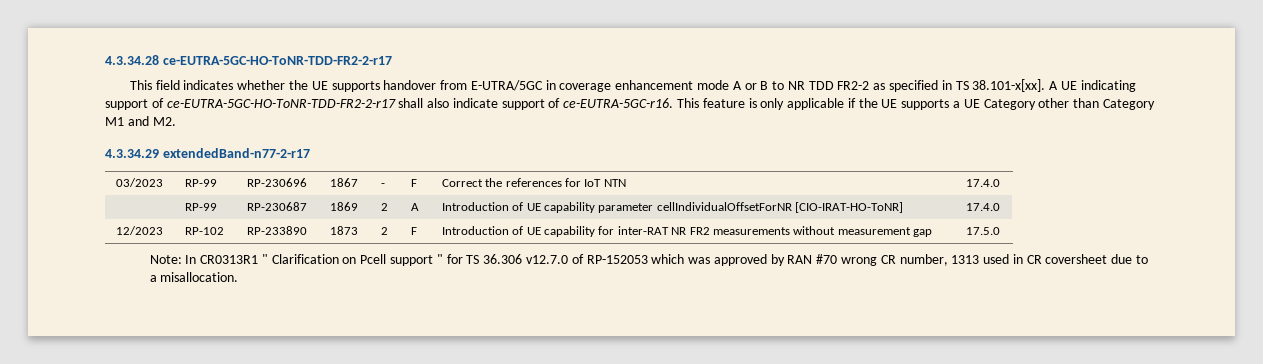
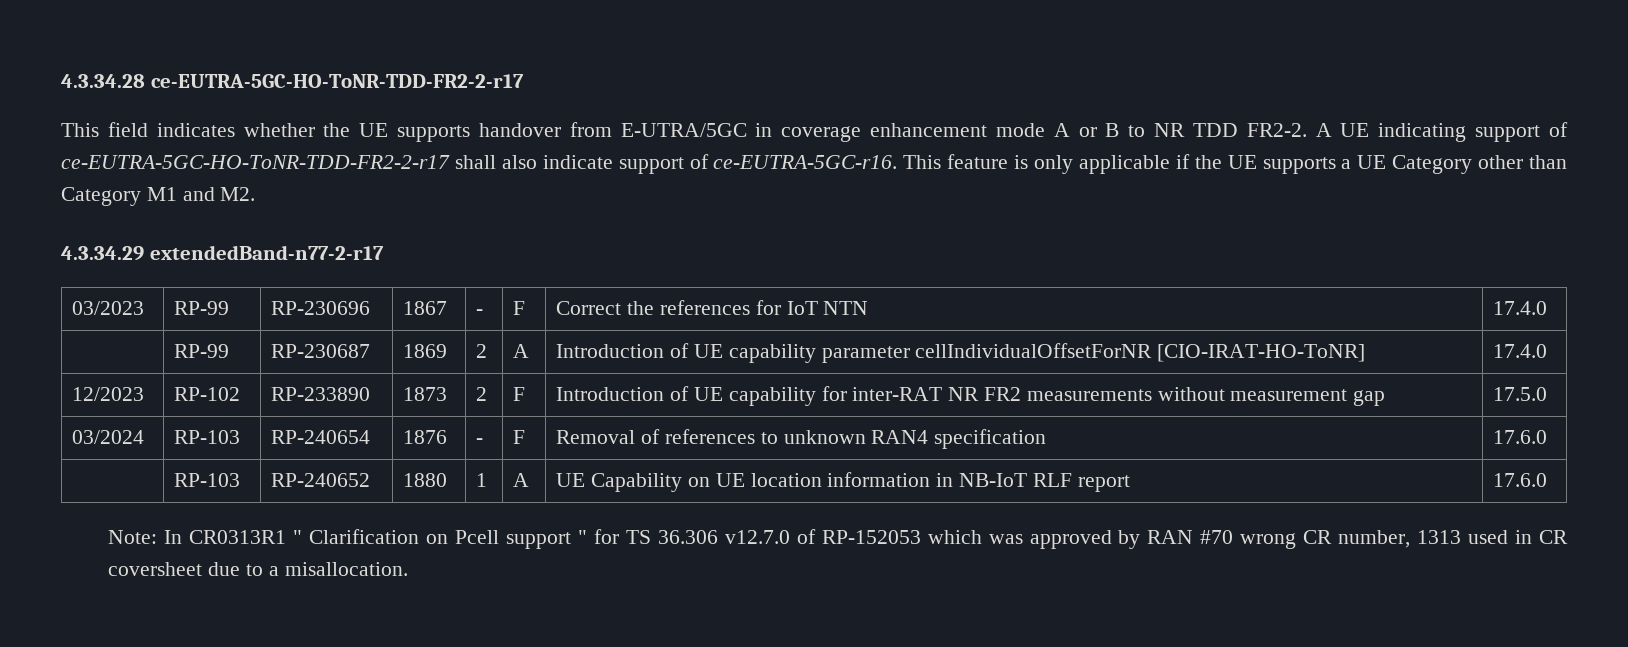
[837,79,1046,92] FR2-2 as specified in TS 38.101-x[xx]. -> [1246,123,1307,137] FR2-2.
(1000, 231) none -> [72,430,145,444] [174,430,241,444] [271,430,371,444] [403,430,448,444] [476,438,484,444] [513,430,526,444] [556,429,1047,449] [1493,430,1548,444] [174,473,241,487] [271,473,371,487] [403,473,448,487] [476,473,488,487] [513,473,530,487] [556,472,1130,492] [1493,473,1548,487] // 03/2024 | RP-103 | RP-240654 | 1876 | - | F | Removal of references to unknown RAN4 specification | 17.6.0 // | RP-103 | RP-240652 | 1880 | 1 | A | UE Capability on UE location information in NB-IoT RLF report | 17.6.0

